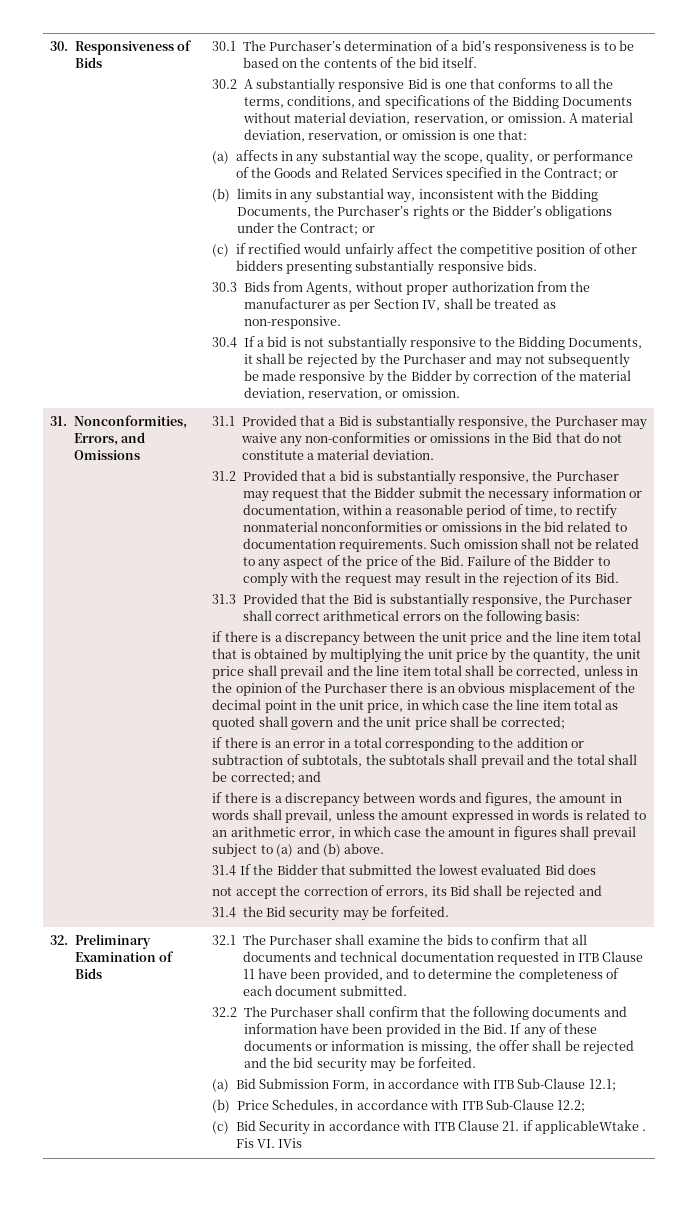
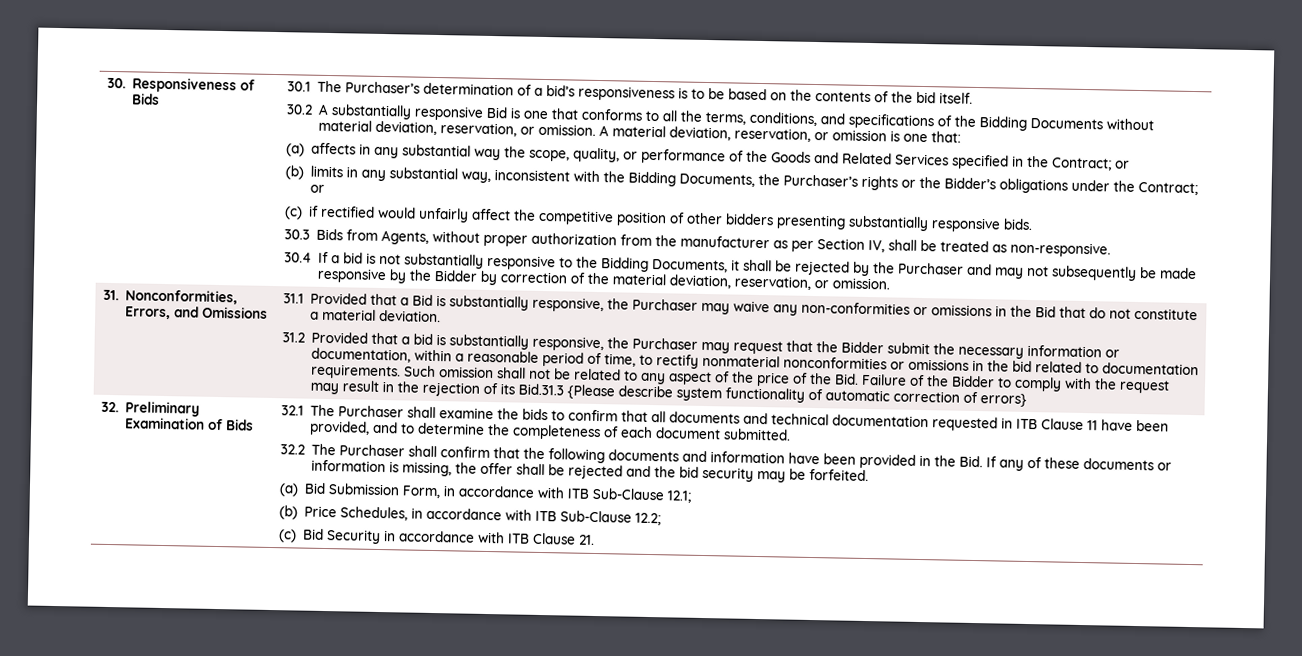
[594,572,619,583] [212,593,632,608] [242,610,581,624] [212,631,642,646] [212,648,641,663] [212,665,638,679] [212,682,635,696] [212,699,619,713] [212,716,565,730] [212,737,584,751] [212,754,638,768] [212,771,322,784] [212,792,622,807] [211,809,646,823] [212,826,636,840] [212,843,385,858] [212,864,597,876] [212,885,602,900] [212,906,449,921] Bid. // 31.3 Provided that the Bid is substantially responsive, the Purchaser shall correct arithmetical errors on the following basis: // if there is a discrepancy between the unit price and the line item total that is obtained by multiplying the unit price by the quantity, the unit price shall prevail and the line item total shall be corrected, unless in the opinion of the Purchaser there is an obvious misplacement of the decimal point in the unit price, in which case the line item total as quoted shall govern and the unit price shall be corrected; // if there is an error in a total corresponding to the addition or subtraction of subtotals, the subtotals shall prevail and the total shall be corrected; and // if there is a discrepancy between words and figures, the amount in words shall prevail, unless the amount expressed in words is related to an arithmetic error, in which case the amount in figures shall prevail subject to (a) and (b) above. // 31.4 If the Bidder that submitted the lowest evaluated Bid does // not accept the correction of errors, its Bid shall be rejected and // 31.4 the Bid security may be forfeited. -> [517,383,1027,407] Bid.31.3 {Please describe system functionality of automatic correction of errors}
[522,1120,647,1134] [235,1138,303,1148] if applicableWtake . Fis VI. IVis -> (595, 539) none

